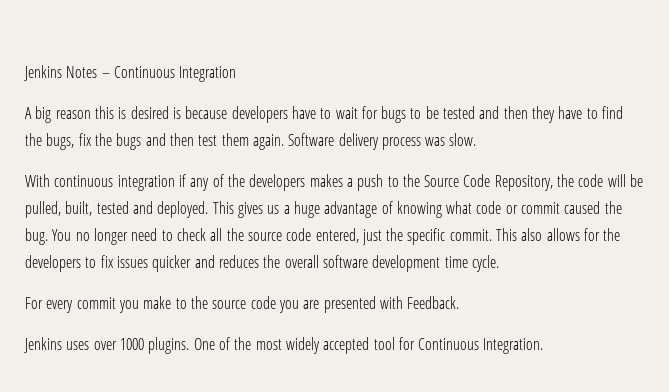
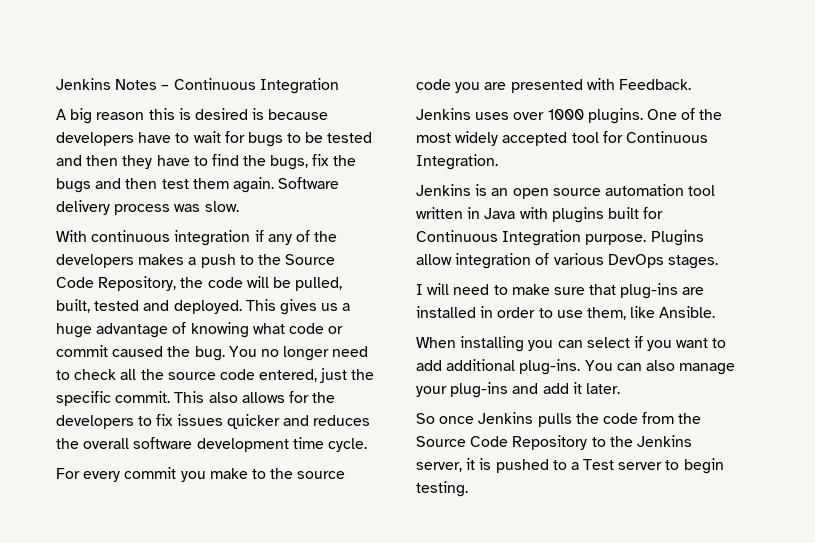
(544, 346) none -> [416,184,716,199] [416,207,664,223] [416,230,704,246] [416,253,718,269] [416,283,705,299] [416,306,716,320] [416,336,727,352] [416,359,736,375] [416,382,620,398] [416,412,702,427] [416,435,692,450] [416,458,724,474] [416,481,468,497] // Jenkins is an open source automation tool written in Java with plugins built for Continuous Integration purpose. Plugins allow integration of various DevOps stages. // I will need to make sure that plug-ins are installed in order to use them, like Ansible. // When installing you can select if you want to add additional plug-ins. You can also manage your plug-ins and add it later. // So once Jenkins pulls the code from the Source Code Repository to the Jenkins server, it is pushed to a Test server to begin testing.

